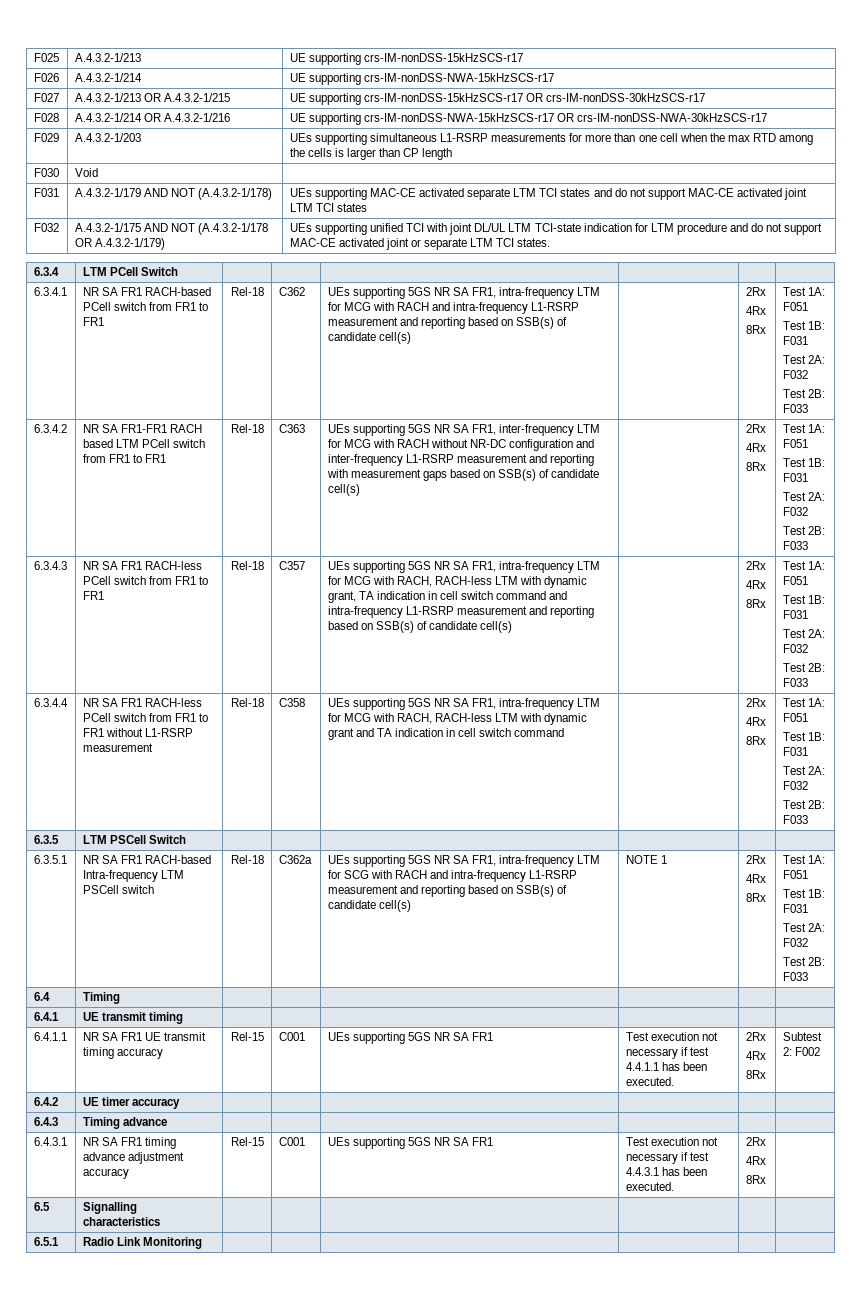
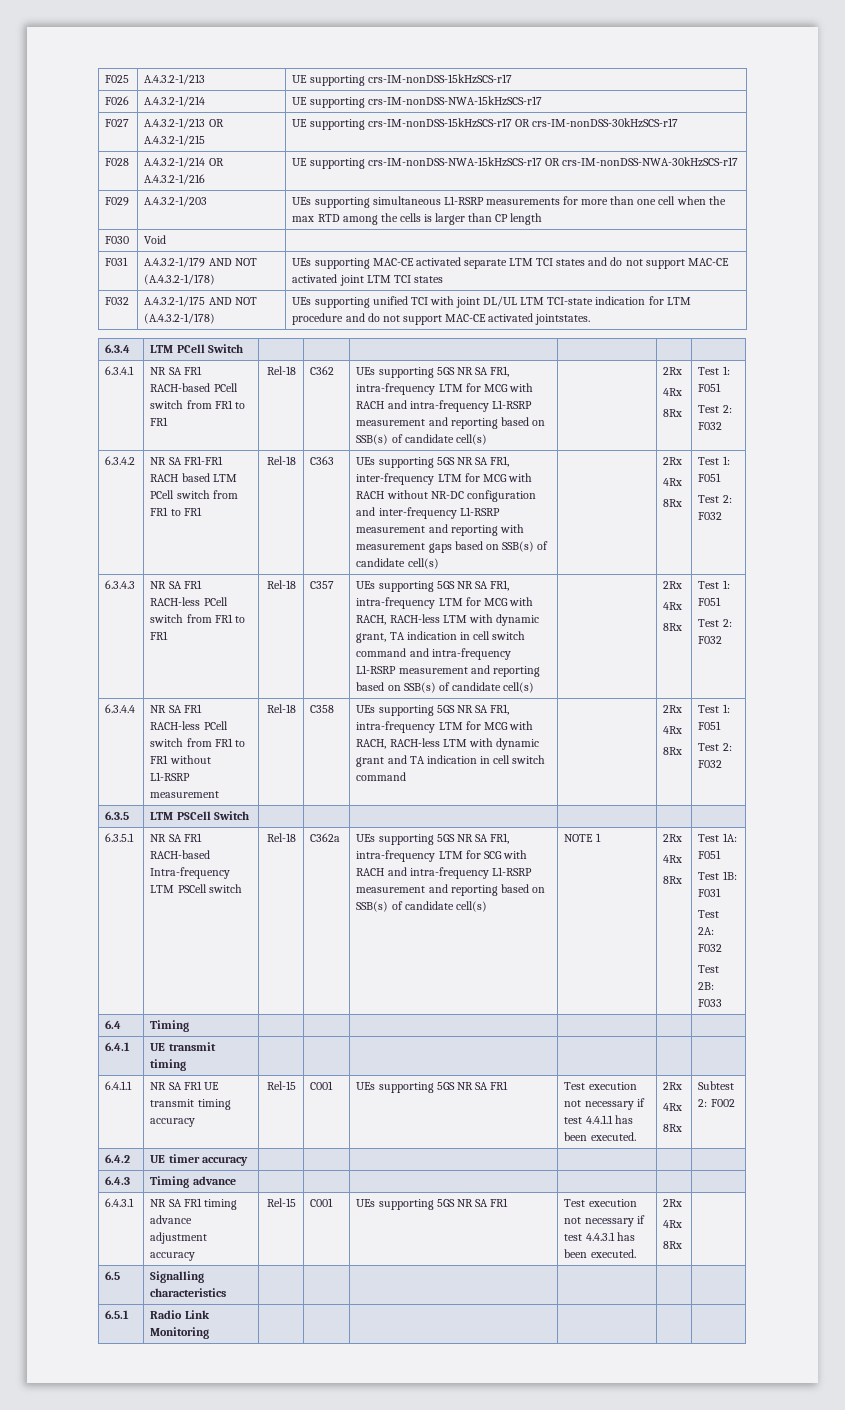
[198,223,269,235] [74,238,165,250] (A.4.3.2-1/178 OR A.4.3.2-1/179) -> [144,313,216,324] (A.4.3.2-1/178)
[385,238,551,250] joint or separate LTM TCI states. -> [535,314,591,325] jointstates.
[807,287,825,296] [782,302,808,311] [782,321,825,330] [782,336,808,345] [782,355,825,364] [782,370,808,379] [782,389,825,398] [782,404,808,413] 1A: F051 // Test 1B: F031 // Test 2A: F032 // Test 2B: F033 -> [722,366,730,375] [698,383,722,392] [698,405,732,413] [698,422,723,430] 1: F051 // Test 2: F032
[807,424,825,433] [782,439,808,448] [782,458,825,467] [782,473,808,482] [782,492,825,501] [782,507,808,516] [782,526,825,535] [782,541,808,550] 1A: F051 // Test 1B: F031 // Test 2A: F032 // Test 2B: F033 -> [722,456,730,465] [698,473,722,482] [698,495,732,503] [698,512,723,520] 1: F051 // Test 2: F032
[807,561,825,570] [782,576,808,585] [782,595,825,604] [782,610,808,619] [782,629,825,638] [782,644,808,653] [782,663,825,672] [782,678,808,687] 1A: F051 // Test 1B: F031 // Test 2A: F032 // Test 2B: F033 -> [722,580,730,589] [698,597,722,606] [698,619,732,627] [698,636,723,644] 1: F051 // Test 2: F032
[807,698,825,707] [782,713,808,722] [782,732,825,741] [782,747,808,756] [782,766,825,775] [782,781,808,790] [782,800,825,809] [782,815,808,824] 1A: F051 // Test 1B: F031 // Test 2A: F032 // Test 2B: F033 -> [722,704,730,713] [698,721,722,730] [698,743,732,751] [698,760,723,768] 1: F051 // Test 2: F032

